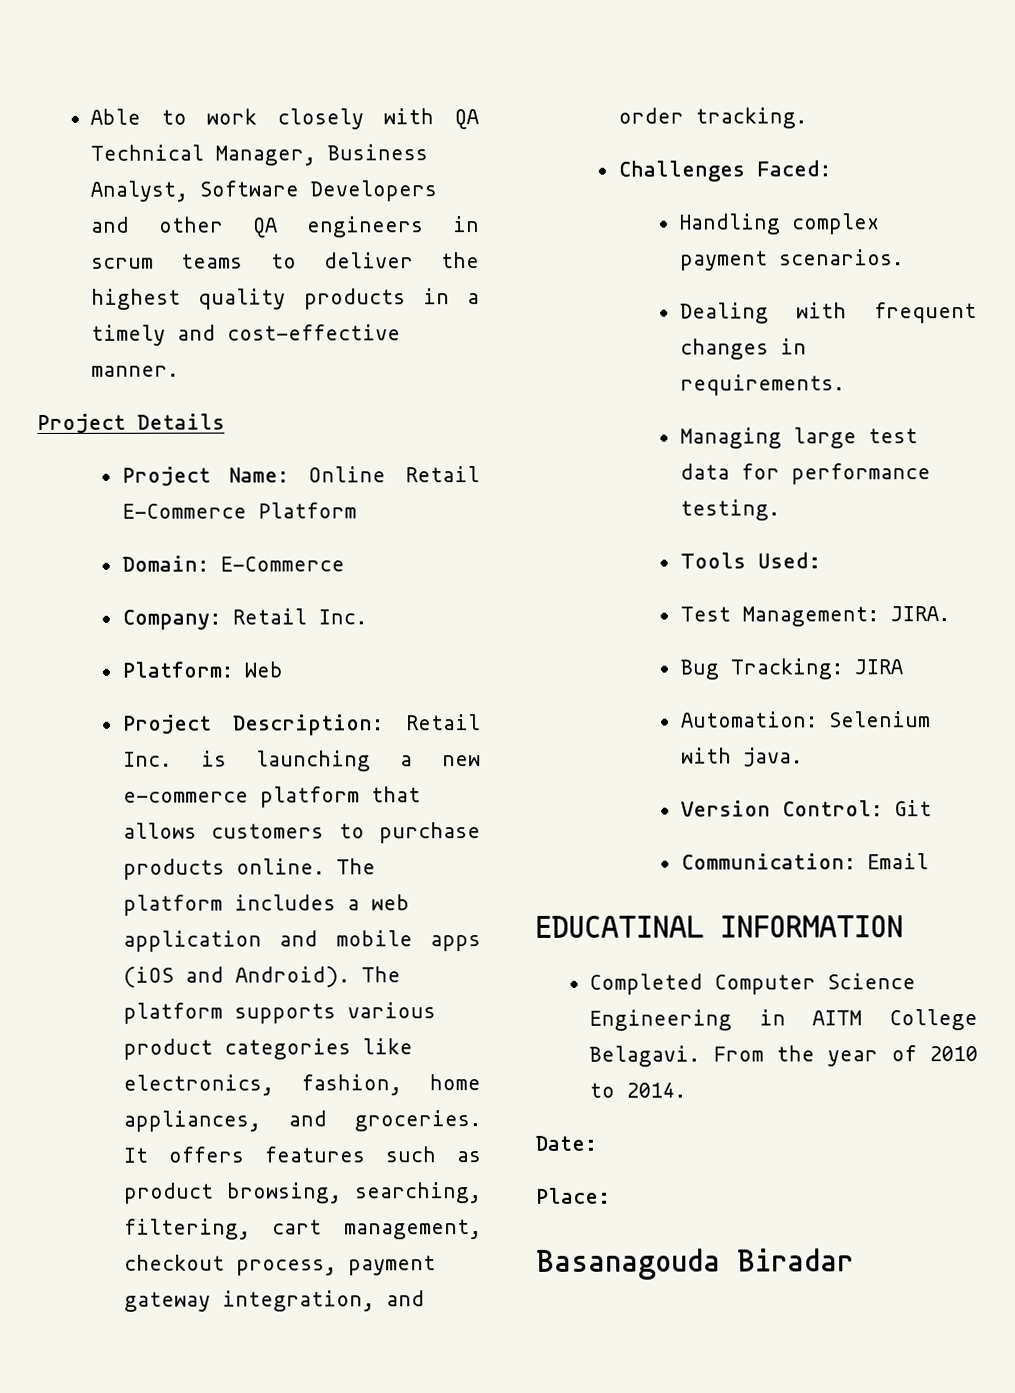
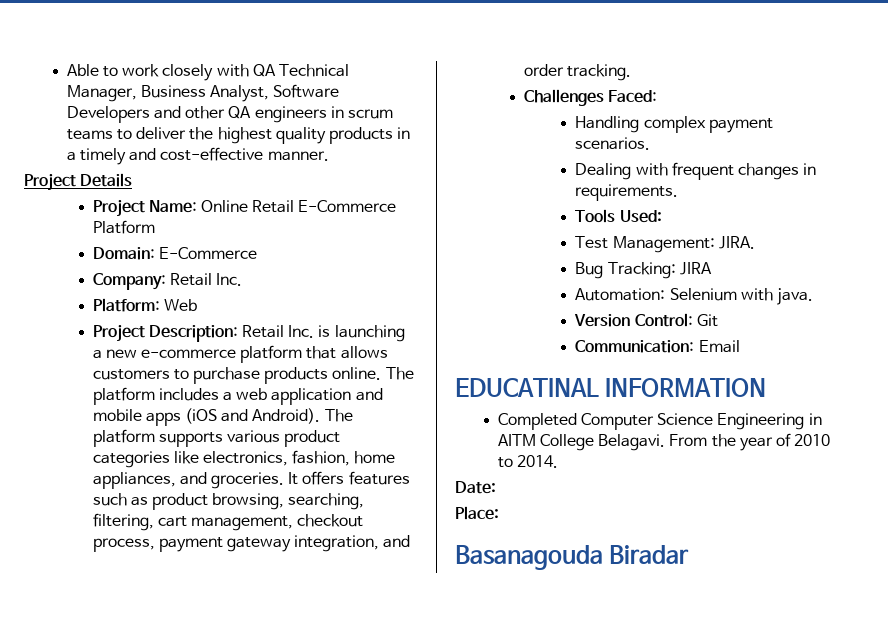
[679,427,918,449] [679,463,931,485] [679,499,780,521] // Managing large test data for performance testing. -> (679, 192) none

